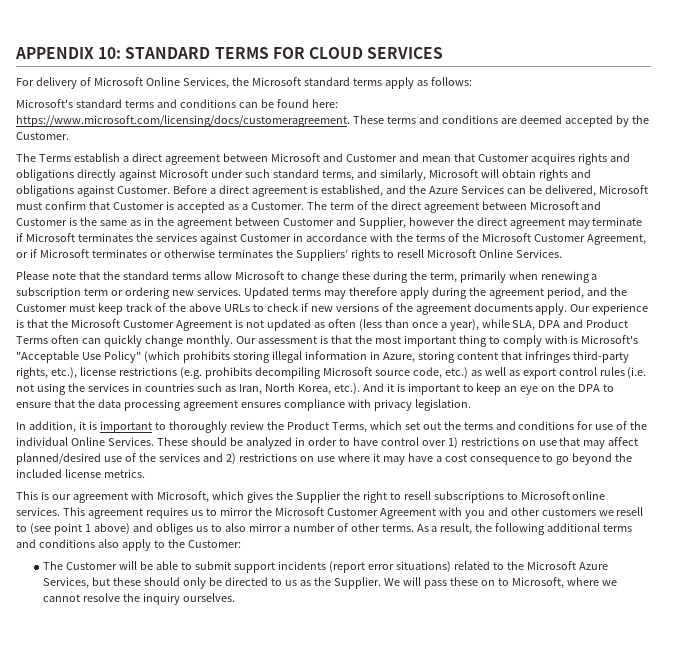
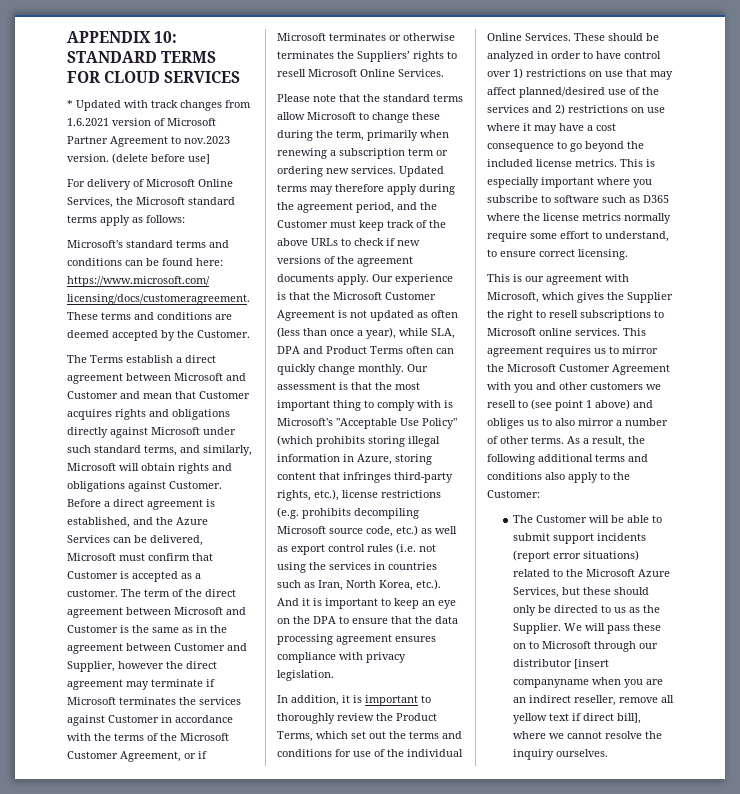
(444, 53) none -> [67,100,251,111] [67,118,216,126] [67,136,230,147] [67,153,210,164] // * Updated with track changes from 1.6.2021 version of Microsoft Partner Agreement to nov.2023 version. (delete before use]
[250,202,304,210] Customer. -> [67,589,118,597] customer.
(145, 473) none -> [620,159,655,167] [487,177,652,188] [487,195,669,203] [487,213,671,224] [487,231,669,242] [487,249,628,260] This is especially important where you subscribe to software such as D365 where the license metrics normally require some effort to understand, to ensure correct licensing.
[511,577,564,589] Microsoft, -> [541,641,658,652] [512,659,609,669] [512,677,663,688] [512,695,674,706] [512,713,641,724] Microsoft through our distributor [insert companyname when you are an indirect reseller, remove all yellow text if direct bill],

